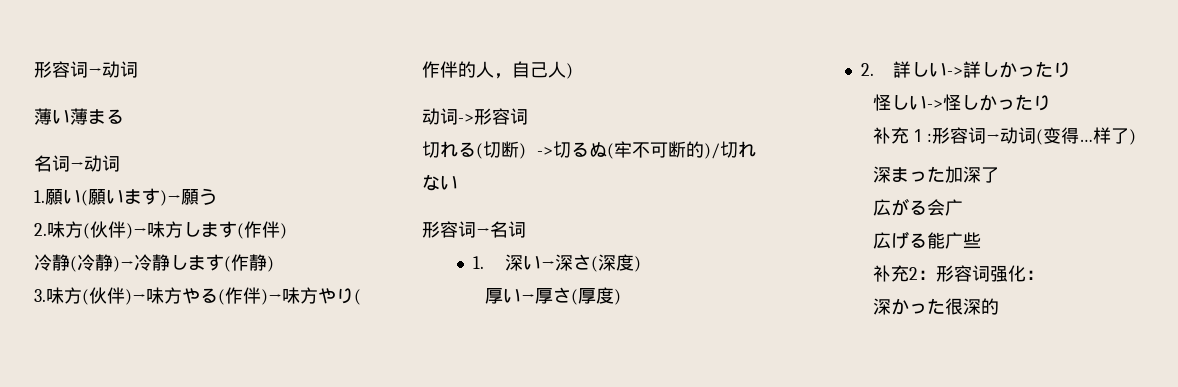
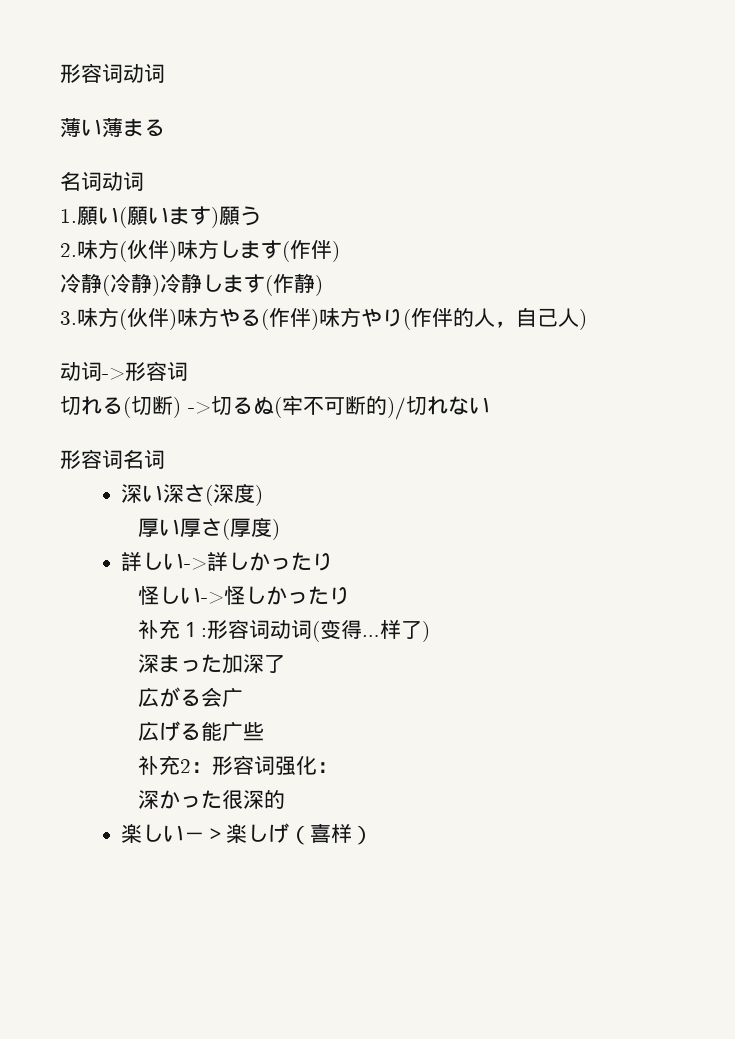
[34,61,102,78] 形容词→ -> [60,63,123,83] 形容词
[70,161,84,170] → -> (102, 181) none
[160,190,181,206] )→ -> [211,207,219,228] )
[126,223,147,239] )→ -> [169,241,177,262] )
[113,256,134,272] )→ -> [152,275,160,296] )
[125,289,146,305] )→ -> [169,309,177,330] )
[261,289,282,305] )→ -> [311,309,319,330] )
[476,227,490,236] → -> (123, 459) none
[473,254,556,271] 1.深い→ -> [121,484,164,503] 深い
[521,293,536,302] → -> (180, 527) none
[861,63,875,76] 2. -> (280, 529) none
[986,133,1001,142] → -> (270, 629) none
(1000, 306) none -> [121,823,374,845] // 楽しい－＞楽しげ（喜样）

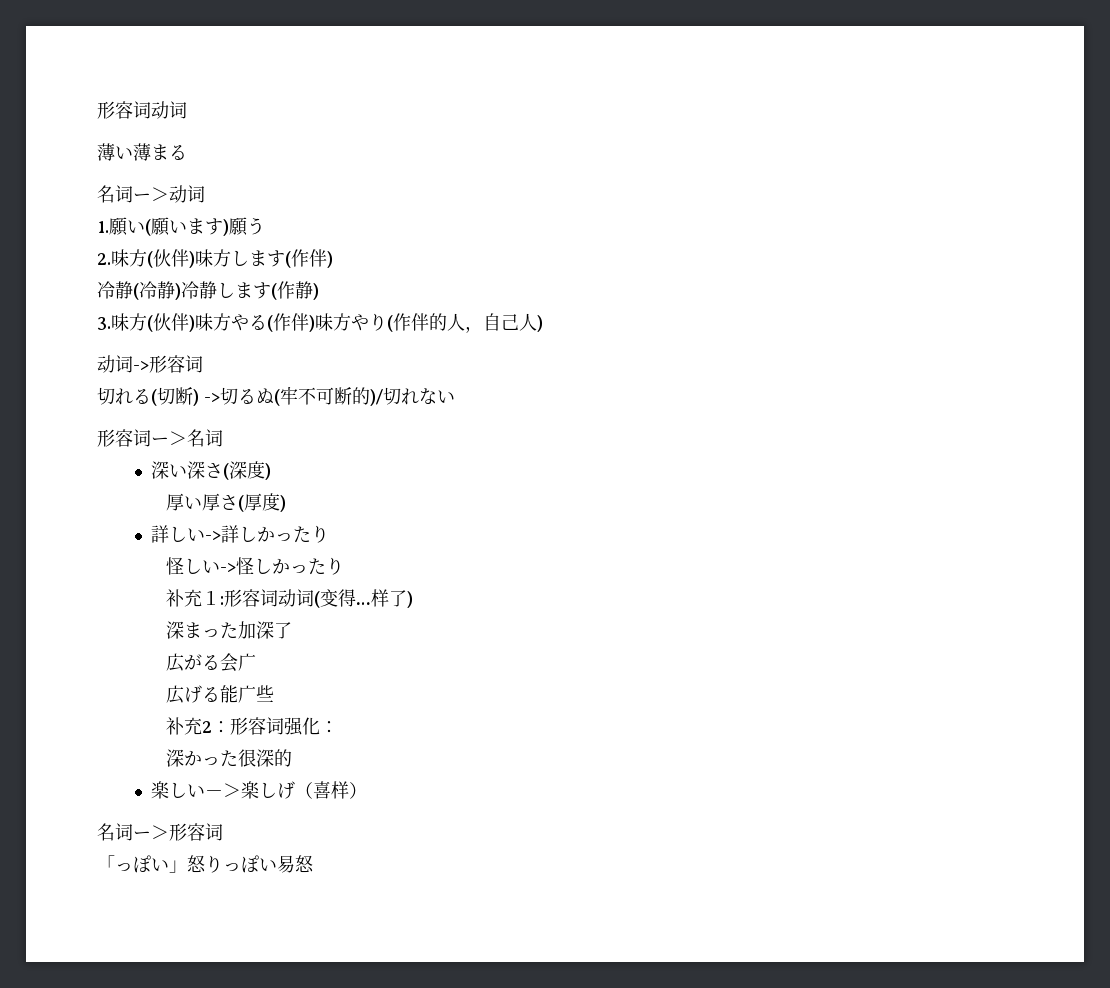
(102, 181) none -> [133,187,169,201] ー＞
(123, 459) none -> [151,431,187,445] ー＞
(374, 835) none -> [97,823,223,841] [97,855,314,873] // 名词ー＞形容词 // 「っぽい」怒りっぽい易怒

